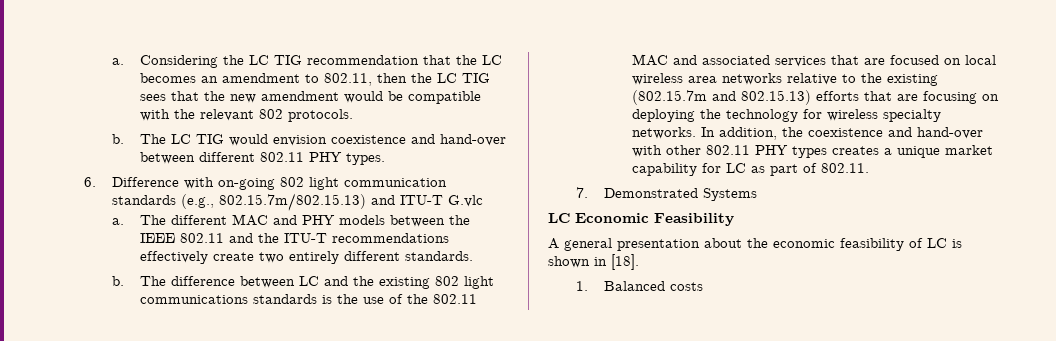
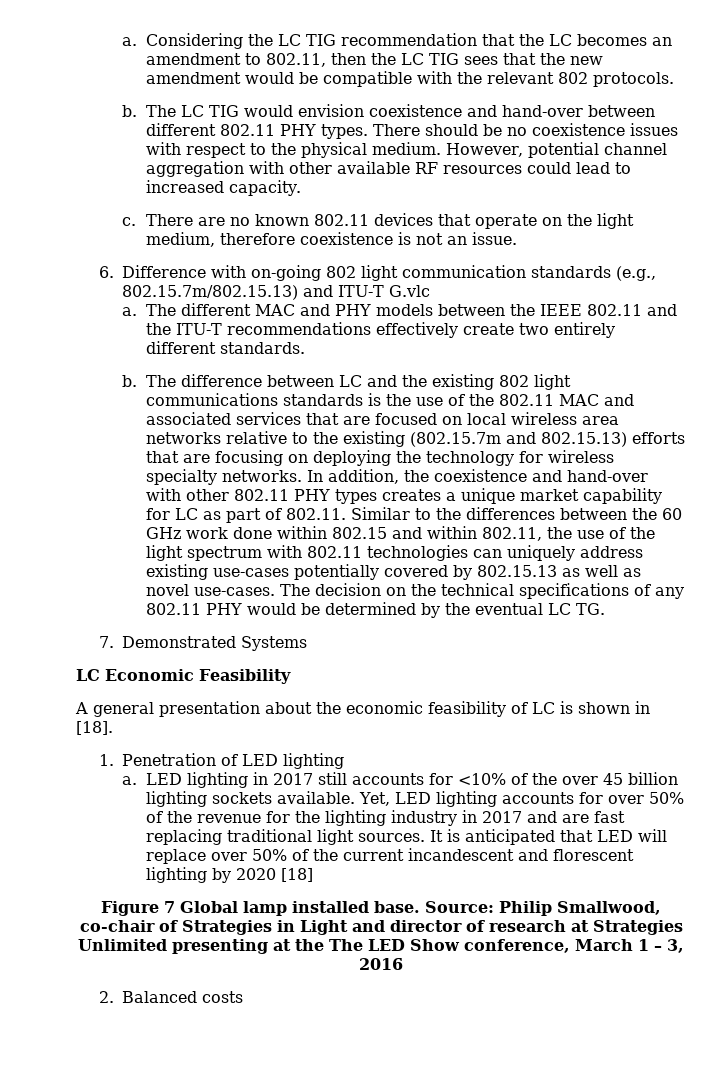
(385, 159) none -> [372,123,678,136] [145,142,668,158] [145,161,631,177] [145,180,302,196] [122,213,634,229] [145,232,517,247] There should be no coexistence issues with respect to the physical medium. However, potential channel aggregation with other available RF resources could lead to increased capacity. // c. There are no known 802.11 devices that operate on the light medium, therefore coexistence is not an issue.
(869, 168) none -> [350,507,682,520] [145,526,655,541] [145,545,643,561] [145,564,641,580] [145,583,684,599] [145,602,605,618] Similar to the differences between the 60 GHz work done within 802.15 and within 802.11, the use of the light spectrum with 802.11 technologies can uniquely address existing use-cases potentially covered by 802.15.13 as well as novel use-cases. The decision on the technical specifications of any 802.11 PHY would be determined by the eventual LC TG.
(588, 286) none -> [122,753,345,769] [122,772,678,788] [145,791,685,807] [145,810,625,826] [145,829,667,845] [145,848,634,864] [145,867,313,883] [101,901,661,916] [79,920,683,935] [78,939,684,954] [359,958,403,970] [99,991,115,1003] Penetration of LED lighting // a. LED lighting in 2017 still accounts for <10% of the over 45 billion lighting sockets available. Yet, LED lighting accounts for over 50% of the revenue for the lighting industry in 2017 and are fast replacing traditional light sources. It is anticipated that LED will replace over 50% of the current incandescent and florescent lighting by 2020 [18] // Figure 7 Global lamp installed base. Source: Philip Smallwood, co-chair of Strategies in Light and director of research at Strategies Unlimited presenting at the The LED Show conference, March 1 – 3, 2016 // 2.

